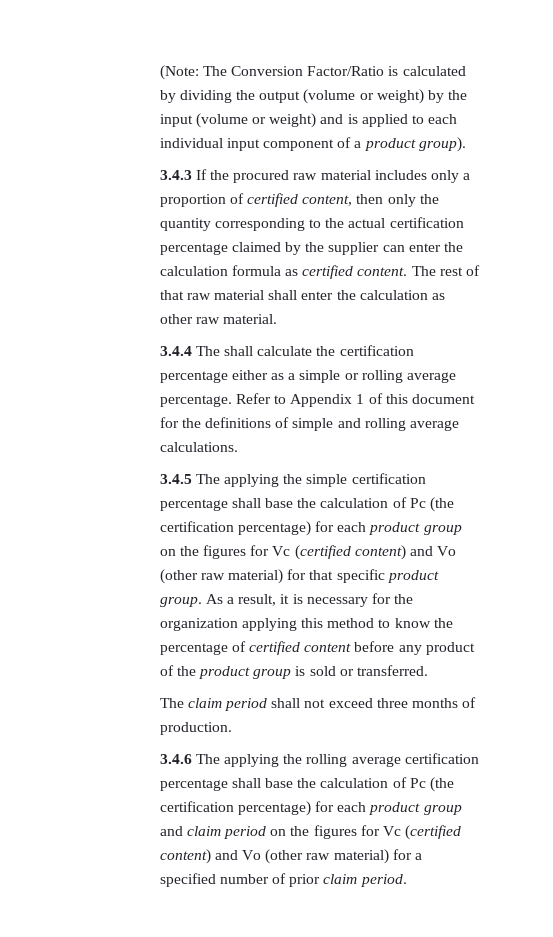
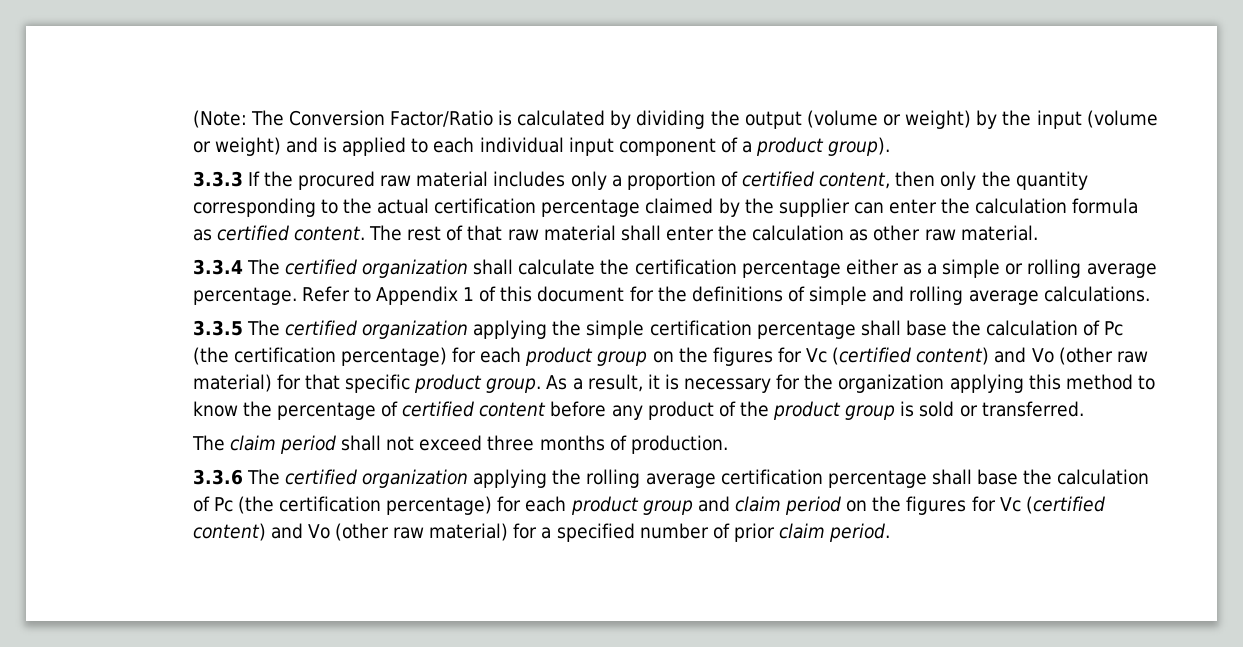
[159,170,192,180] 3.4.3 -> [192,171,243,187] 3.3.3
[159,346,220,356] 3.4.4 The -> [192,259,468,278] 3.3.4 The certified organization
[159,474,220,484] 3.4.5 The -> [192,320,468,339] 3.3.5 The certified organization
[159,754,220,764] 3.4.6 The -> [192,469,468,488] 3.3.6 The certified organization

